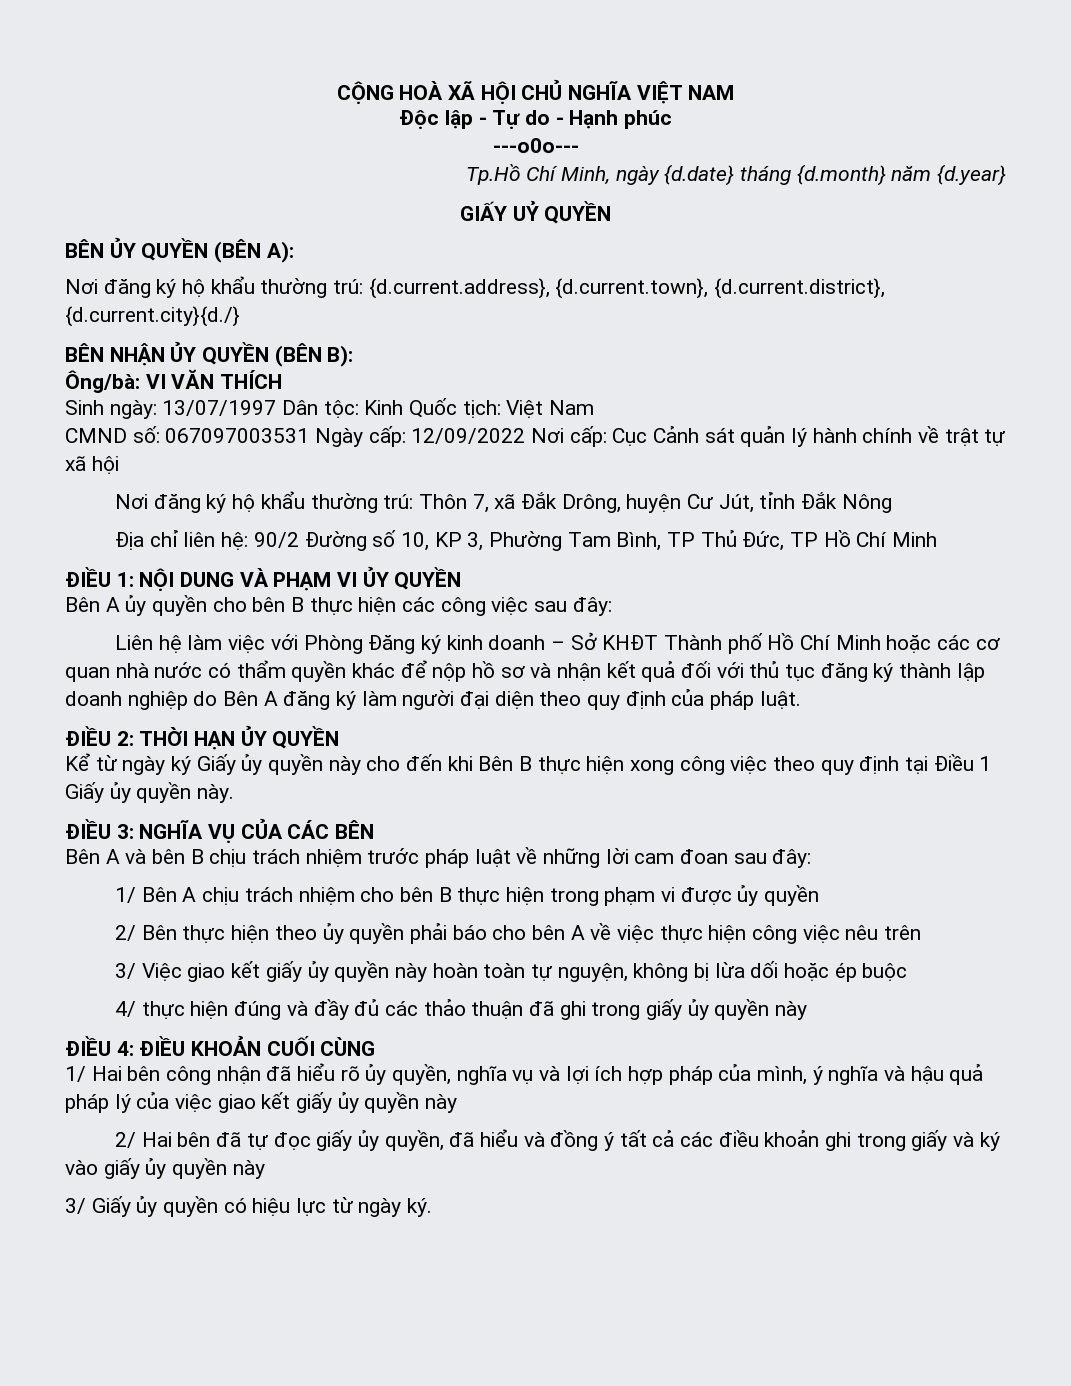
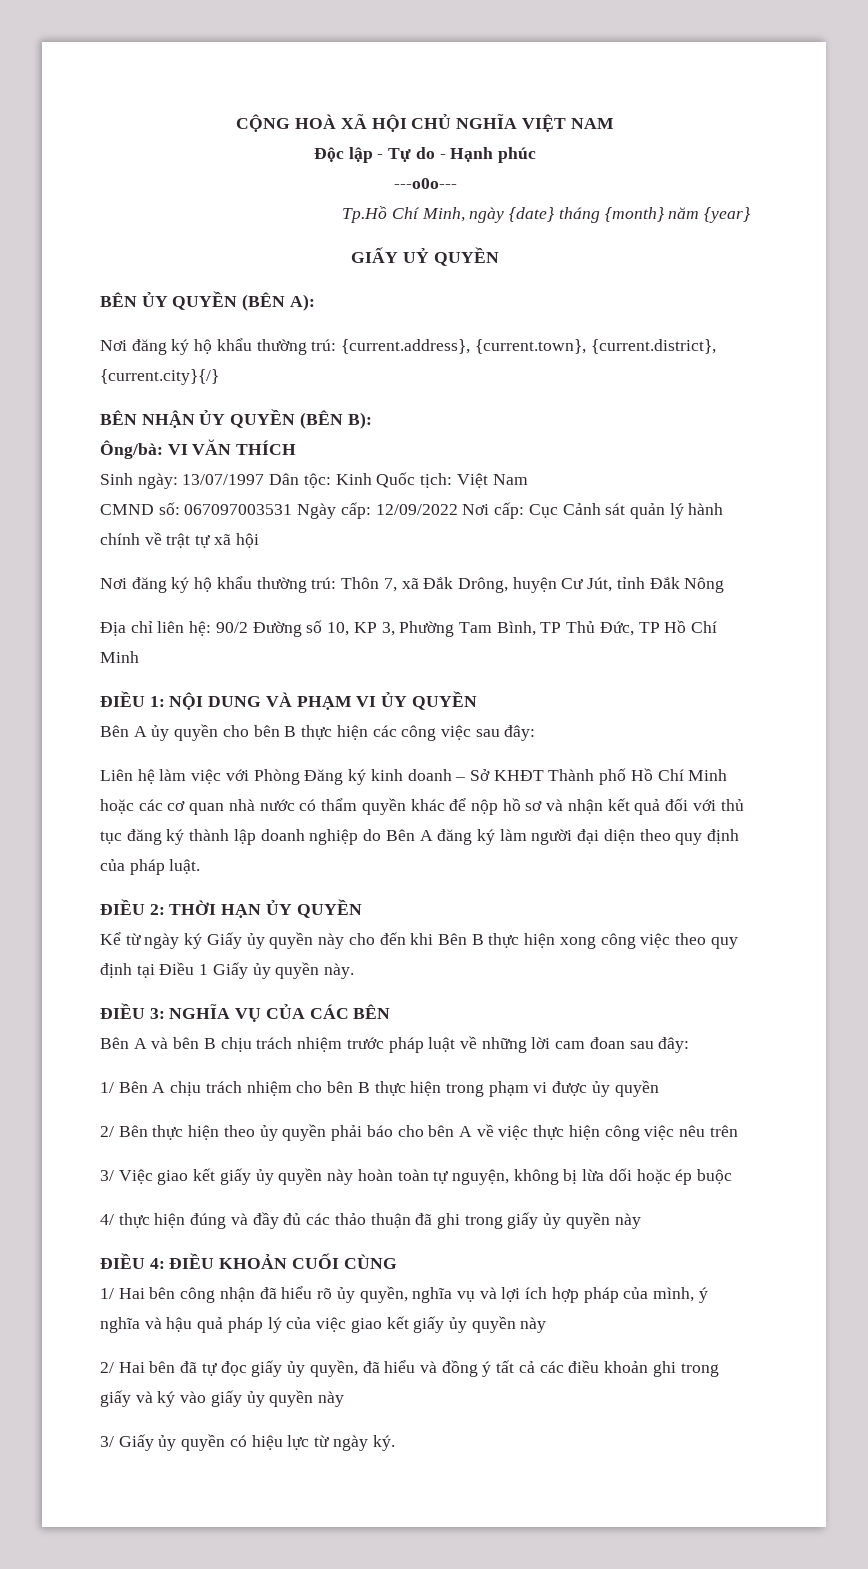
[664,164,1006,186] {d.date} tháng {d.month} năm {d.year} -> [509,207,751,223] {date} tháng {month} năm {year}
[368,278,886,299] [65,306,240,327] {d.current.address}, {d.current.town}, {d.current.district}, {d.current.city}{d./} -> [341,339,716,354] [100,369,219,385] {current.address}, {current.town}, {current.district}, {current.city}{/}

